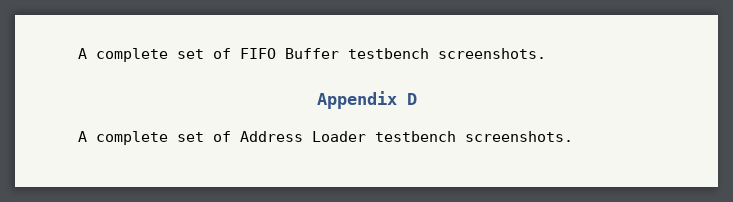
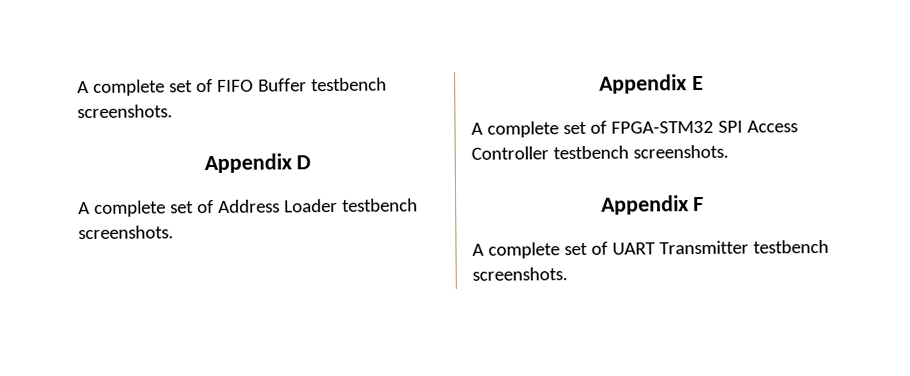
(573, 136) none -> [599,74,704,94] [471,120,798,138] [471,144,729,160] [600,195,705,215] [472,239,829,259] [472,267,568,281] // Appendix E // A complete set of FPGA-STM32 SPI Access Controller testbench screenshots. // Appendix F // A complete set of UART Transmitter testbench screenshots.

